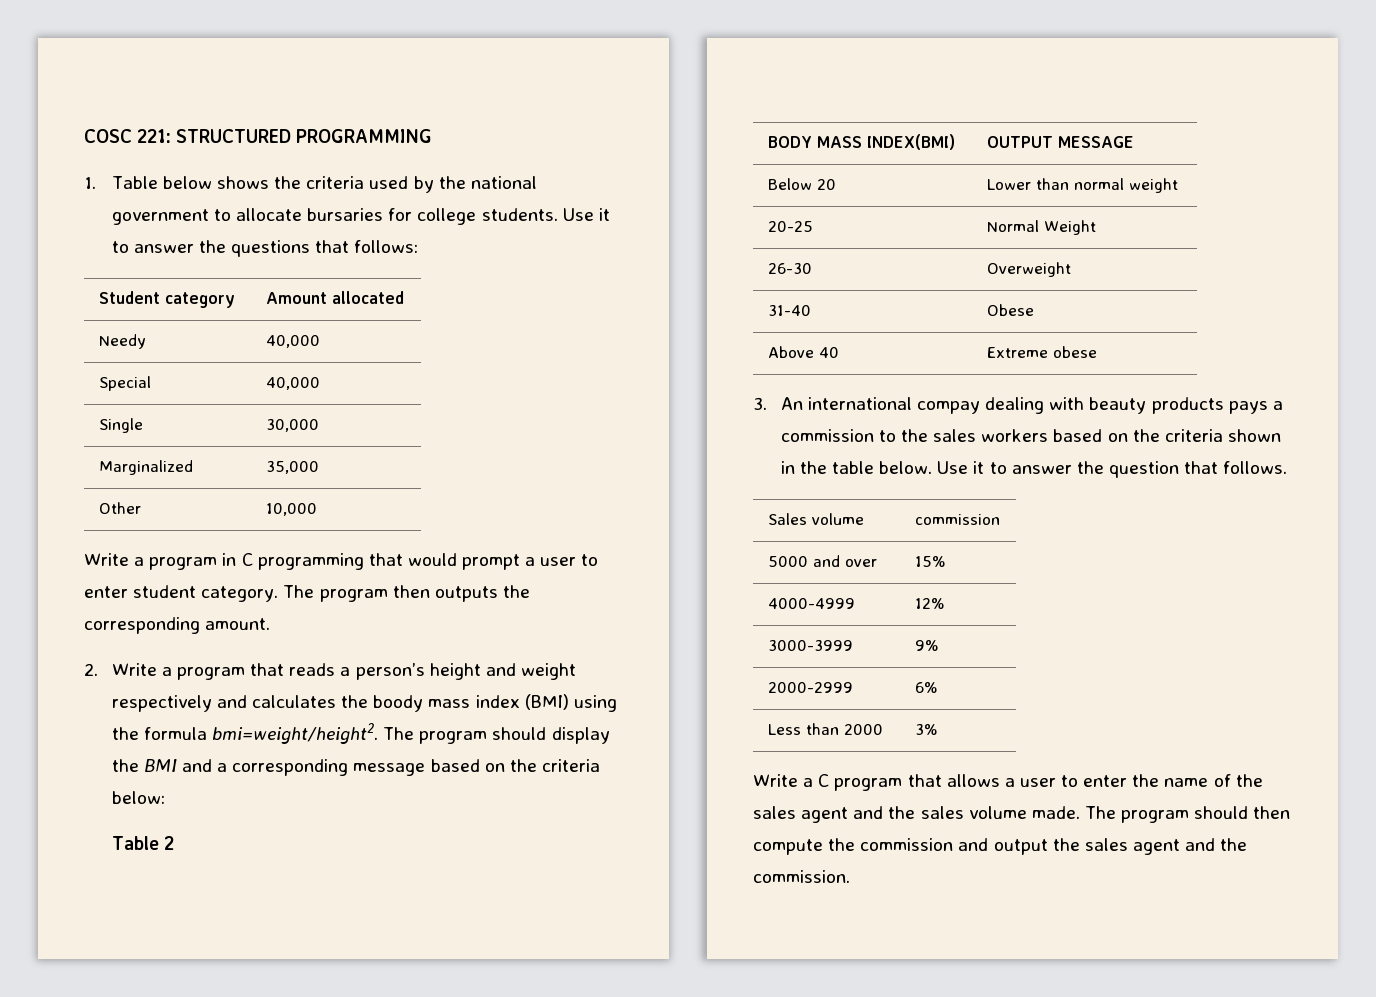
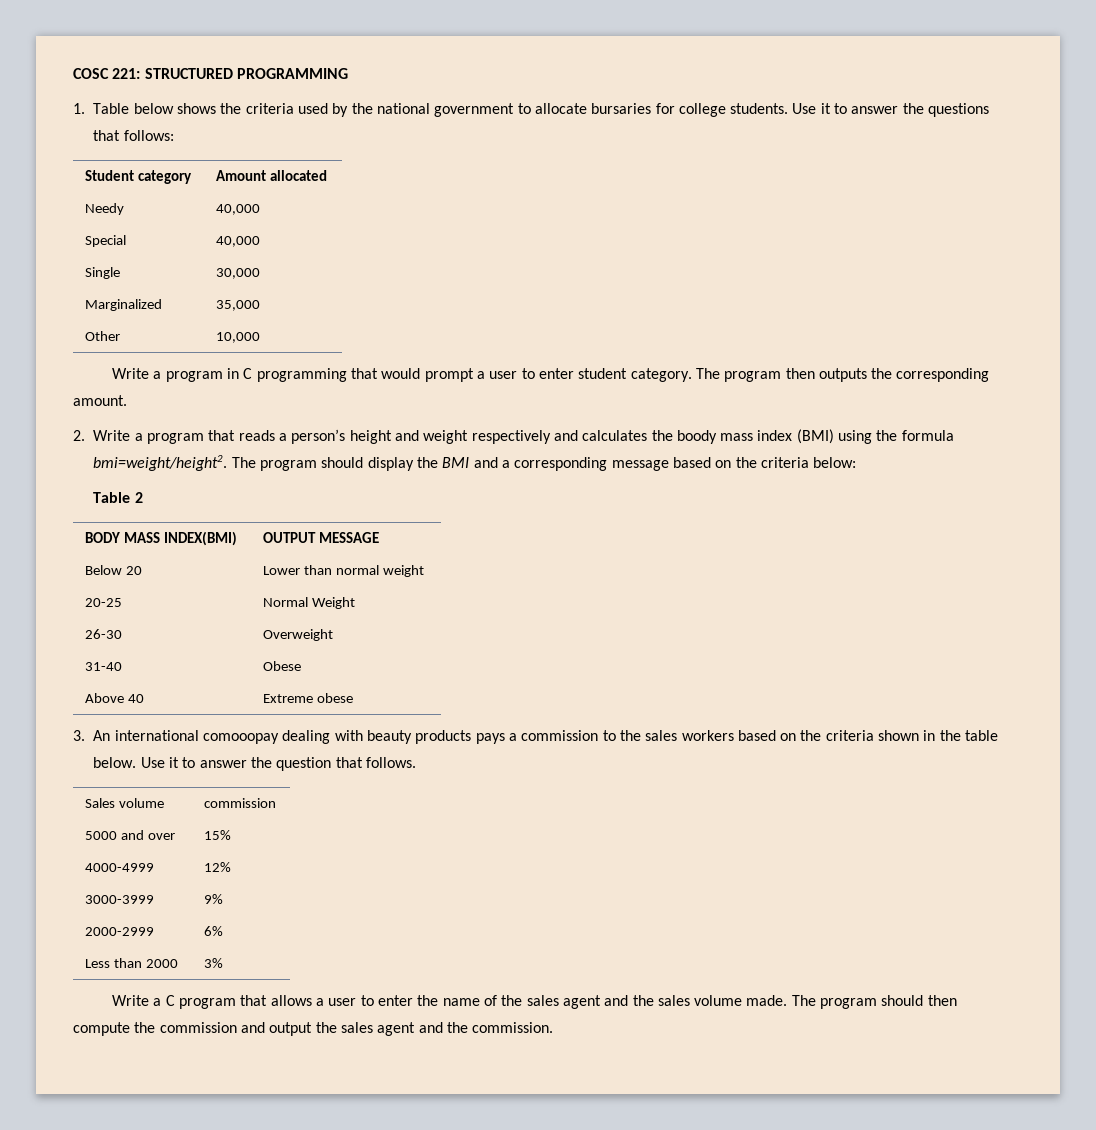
[917,401,981,414] compay -> [203,733,280,744] comooopay

